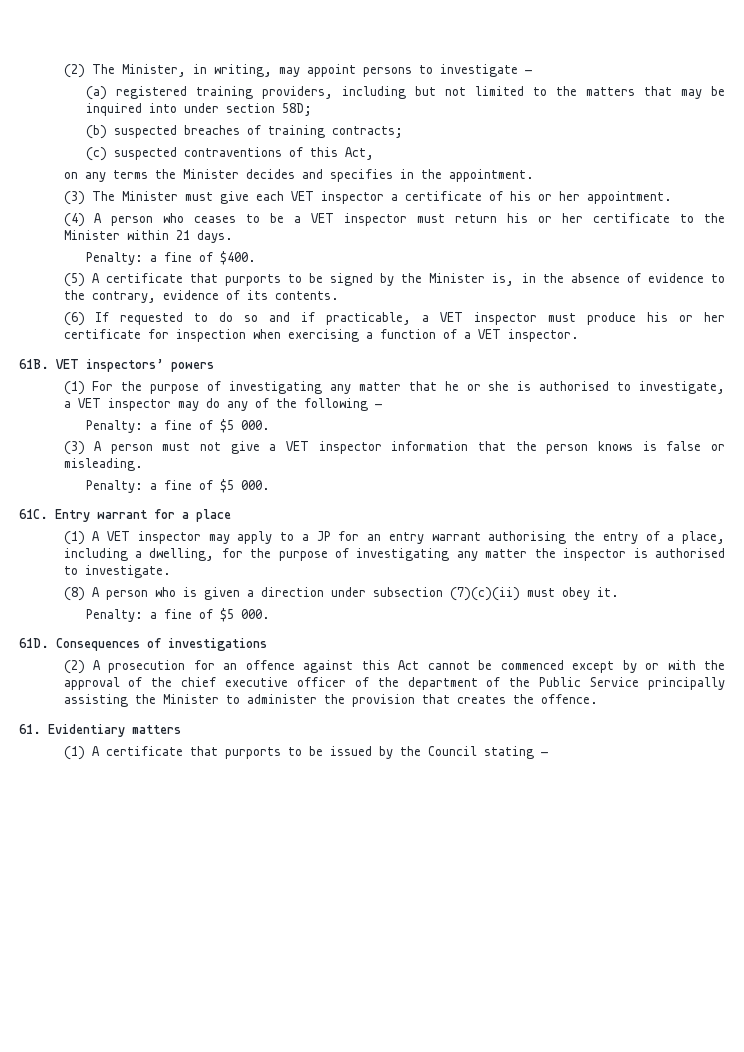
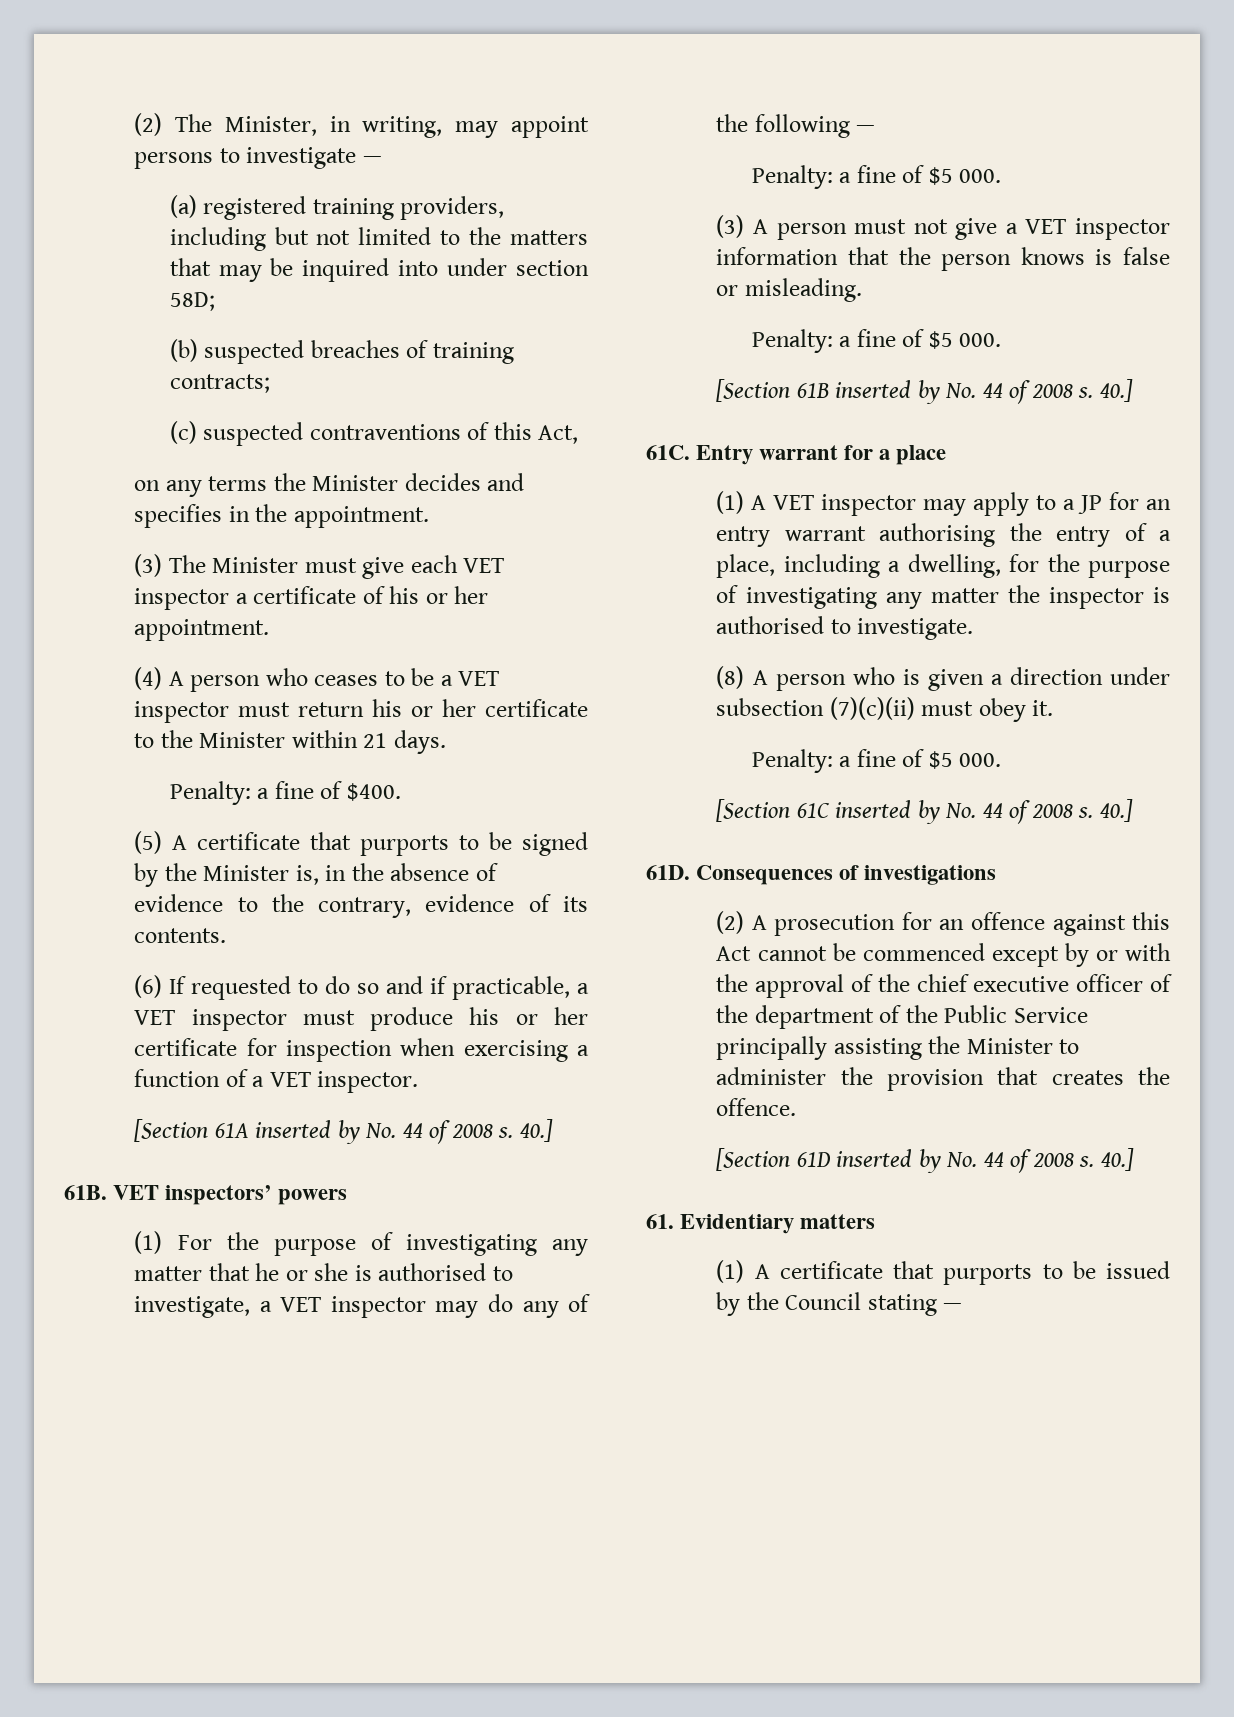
(579, 335) none -> [134,1119,553,1144] // [Section 61A inserted by No. 44 of 2008 s. 40.]
(270, 485) none -> [716,379,1133,404] // [Section 61B inserted by No. 44 of 2008 s. 40.]
(270, 614) none -> [716,799,1133,824] // [Section 61C inserted by No. 44 of 2008 s. 40.]
(598, 699) none -> [716,1148,1134,1173] // [Section 61D inserted by No. 44 of 2008 s. 40.]

